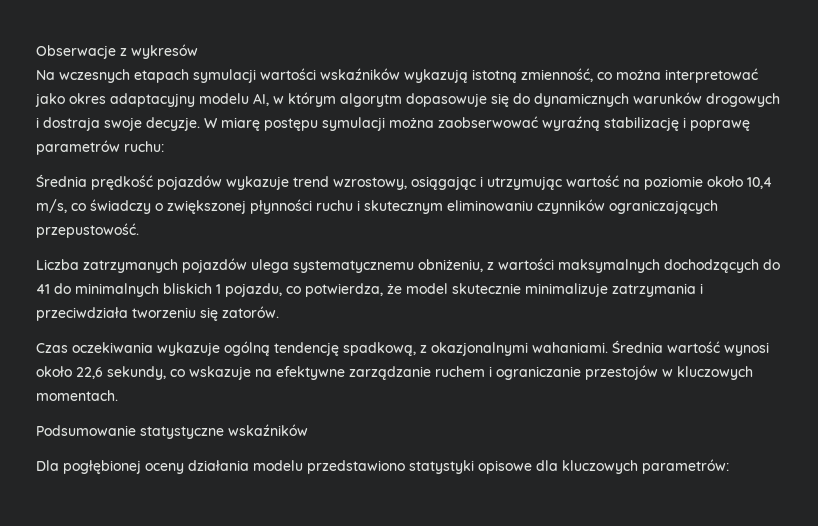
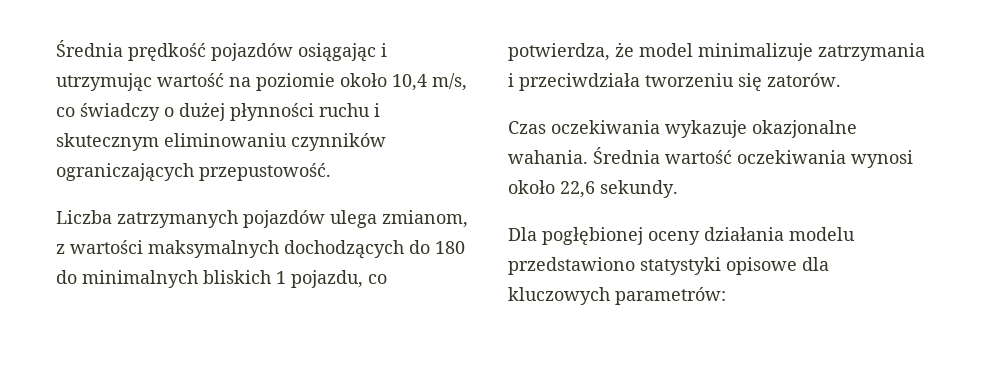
[36,44,198,59] [36,68,758,83] [35,92,780,107] [36,116,750,131] [36,140,164,155] [36,174,407,190] Obserwacje z wykresów // Na wczesnych etapach symulacji wartości wskaźników wykazują istotną zmienność, co można interpretować jako okres adaptacyjny modelu AI, w którym algorytm dopasowuje się do dynamicznych warunków drogowych i dostraja swoje decyzje. W miarę postępu symulacji można zaobserwować wyraźną stabilizację i poprawę parametrów ruchu: // Średnia prędkość pojazdów wykazuje trend wzrostowy, -> [56,40,293,61] Średnia prędkość pojazdów
[167,200,246,214] zwiększonej -> [179,102,225,121] dużej
[293,259,483,273] systematycznemu obniżeniu, -> [382,210,468,228] zmianom,
[36,284,50,294] 41 -> [435,241,465,254] 180
[452,283,521,294] skutecznie -> (693, 50) none
[224,341,608,356] ogólną tendencję spadkową, z okazjonalnymi wahaniami. -> [752,120,857,138] [508,150,588,164] okazjonalne wahania.
(720, 347) none -> [737,150,846,164] oczekiwania
[107,365,753,380] [36,390,118,401] [36,424,308,439] sekundy, co wskazuje na efektywne zarządzanie ruchem i ograniczanie przestojów w kluczowych momentach. // Podsumowanie statystyczne wskaźników -> [600,180,678,198] sekundy.

